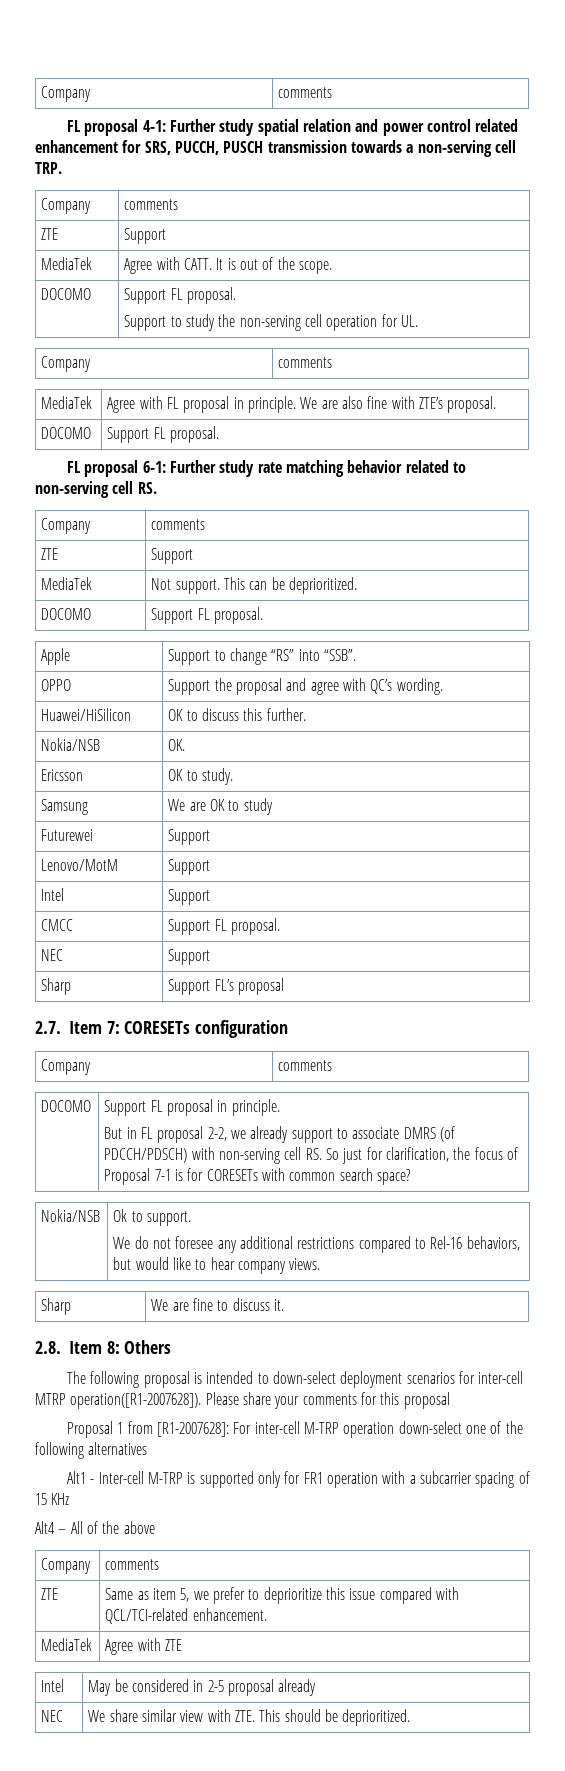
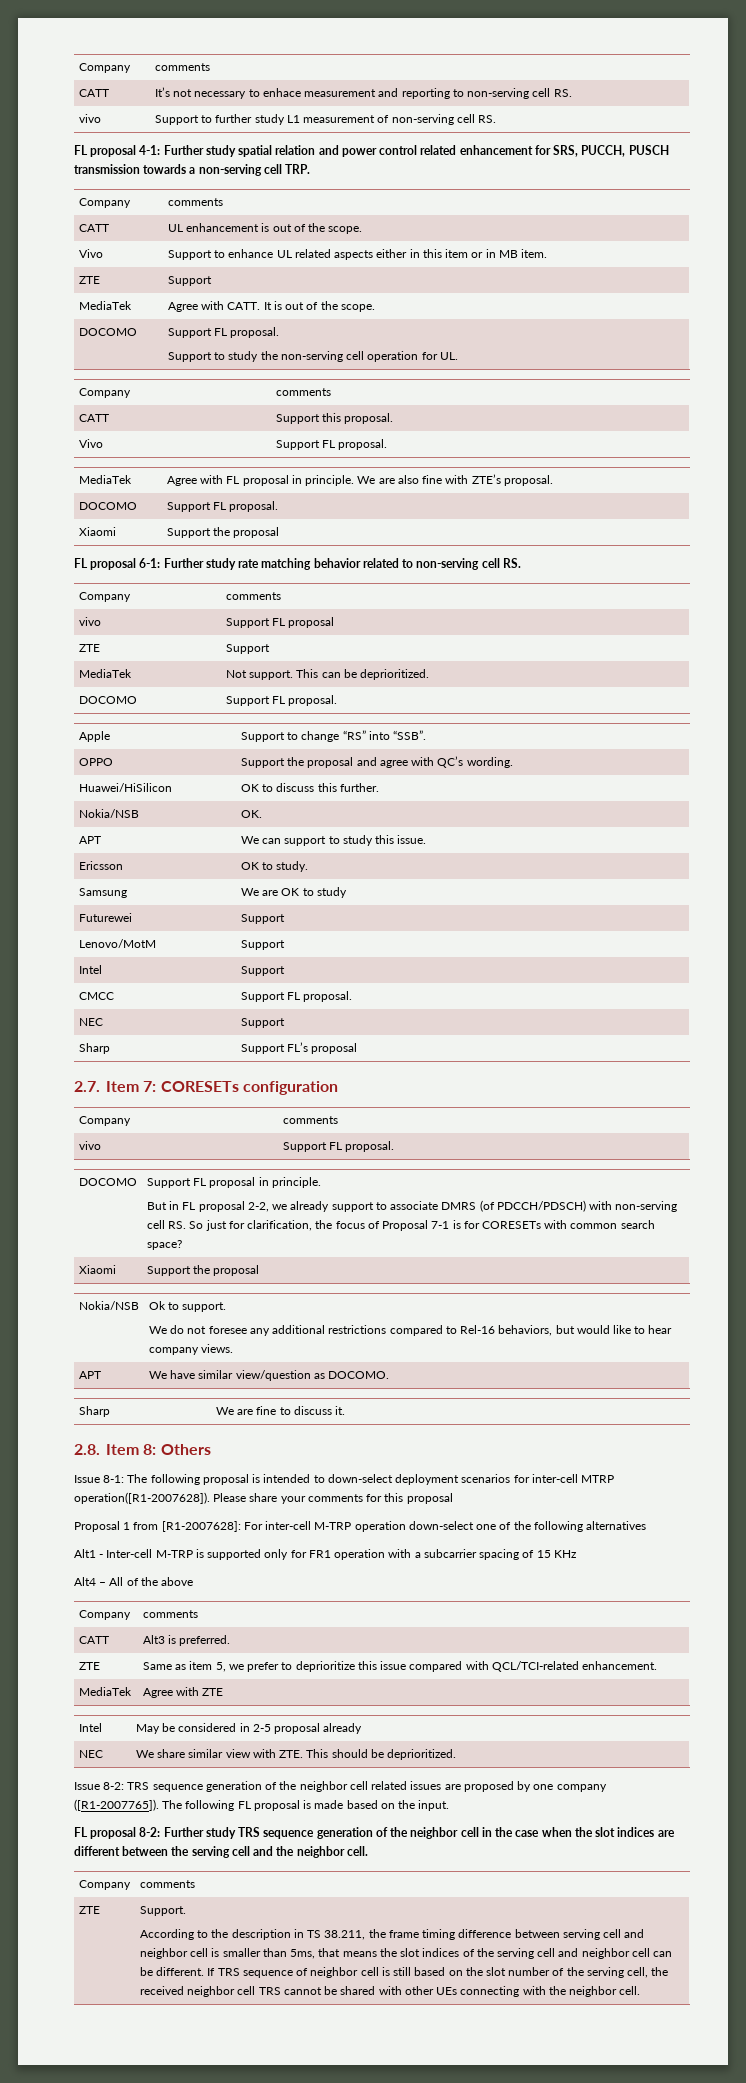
[41,86,92,102] [278,87,333,98] Company | comments -> [78,63,131,73] [154,63,210,71] [78,89,109,97] [154,87,572,99] [78,114,101,123] [154,114,497,125] Company | comments // CATT | It’s not necessary to enhace measurement and reporting to non-serving cell RS. // vivo | Support to further study L1 measurement of non-serving cell RS.
(179, 204) none -> [78,224,109,232] [167,223,363,234] [78,249,103,258] [167,249,548,260] // CATT | UL enhancement is out of the scope. // Vivo | Support to enhance UL related aspects either in this item or in MB item.
(333, 362) none -> [78,414,109,422] [275,413,394,424] [78,439,103,448] [275,439,388,450] // CATT | Support this proposal. // Vivo | Support FL proposal.
(220, 434) none -> [78,527,116,536] [166,527,280,538] // Xiaomi | Support the proposal
(206, 524) none -> [78,617,101,626] [225,617,335,628] // vivo | Support FL proposal
(186, 745) none -> [78,836,101,844] [240,835,427,846] // APT | We can support to study this issue.
(333, 1065) none -> [78,1141,101,1150] [282,1141,395,1152] // vivo | Support FL proposal.
(411, 1177) none -> [78,1265,116,1274] [146,1265,260,1276] // Xiaomi | Support the proposal
(321, 1264) none -> [78,1371,101,1379] [148,1370,390,1381] // APT | We have similar view/question as DOCOMO.
(172, 1347) none -> [74,1475,125,1483] Issue 8-1:
(160, 1564) none -> [78,1636,109,1644] [142,1635,231,1646] // CATT | Alt3 is preferred.
(411, 1717) none -> [74,1781,607,1792] [74,1799,450,1811] [74,1827,675,1839] [74,1846,368,1858] [78,1880,131,1890] [139,1880,195,1888] [78,1906,100,1914] [139,1906,186,1916] [139,1929,645,1940] [139,1948,673,1959] [139,1967,669,1978] [139,1986,641,1997] // Issue 8-2: TRS sequence generation of the neighbor cell related issues are proposed by one company ([R1-2007765]). The following FL proposal is made based on the input. // FL proposal 8-2: Further study TRS sequence generation of the neighbor cell in the case when the slot indices are different between the serving cell and the neighbor cell. // Company | comments // ZTE | Support. // According to the description in TS 38.211, the frame timing difference between serving cell and neighbor cell is smaller than 5ms, that means the slot indices of the serving cell and neighbor cell can be different. If TRS sequence of neighbor cell is still based on the slot number of the serving cell, the received neighbor cell TRS cannot be shared with other UEs connecting with the neighbor cell.

